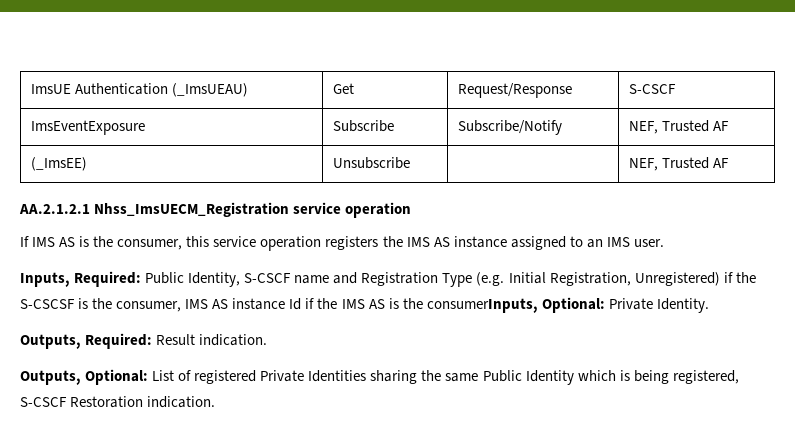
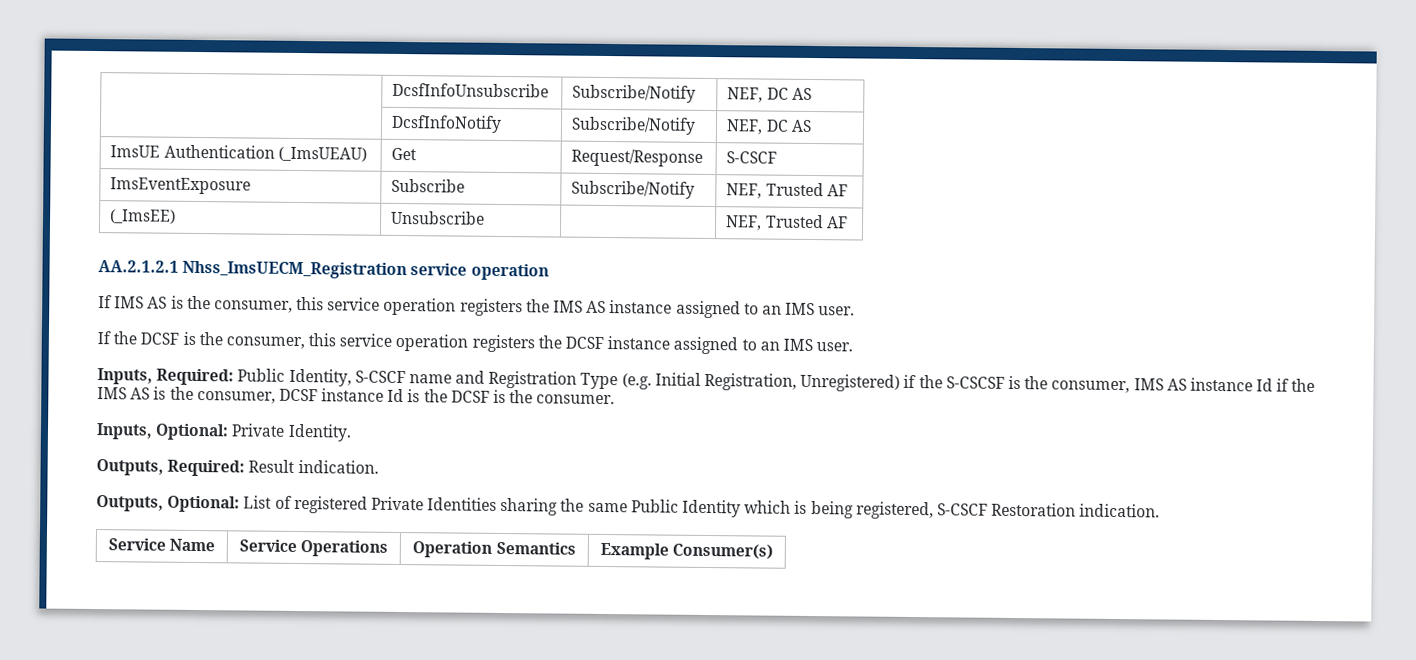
(31, 89) none -> [392,82,550,98] [572,84,697,103] [727,87,812,103] [391,114,503,133] [571,116,697,135] [726,119,812,135] | DcsfInfoUnsubscribe | Subscribe/Notify | NEF, DC AS // | DcsfInfoNotify | Subscribe/Notify | NEF, DC AS //
(664, 243) none -> [97,331,854,355] // If the DCSF is the consumer, this service operation registers the DCSF instance assigned to an IMS user.
[426,298,538,313] consumerInputs, -> [196,388,616,405] [96,423,153,440] consumer, DCSF instance Id is the DCSF is the consumer. // Inputs,
(216, 402) none -> [107,538,216,552] [238,539,389,557] [412,541,576,558] [599,542,774,560] // Service Name | Service Operations | Operation Semantics | Example Consumer(s)

